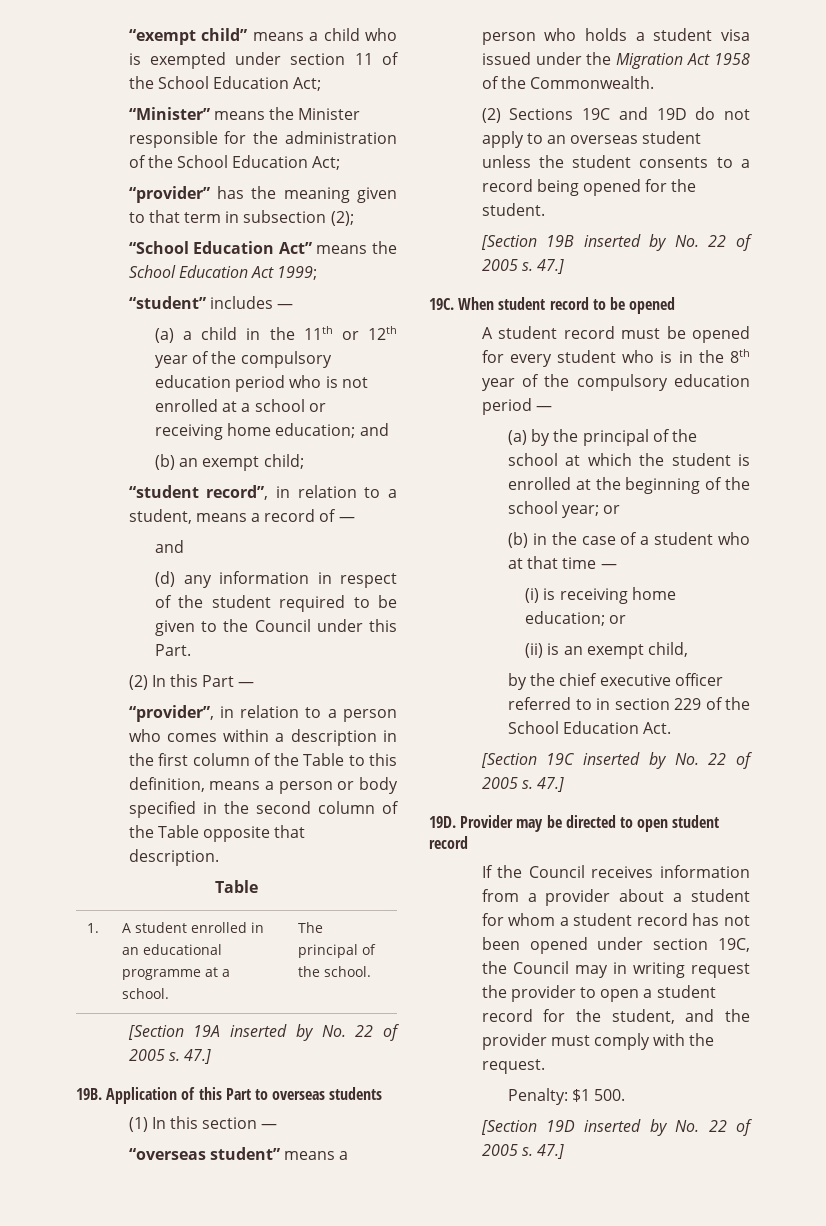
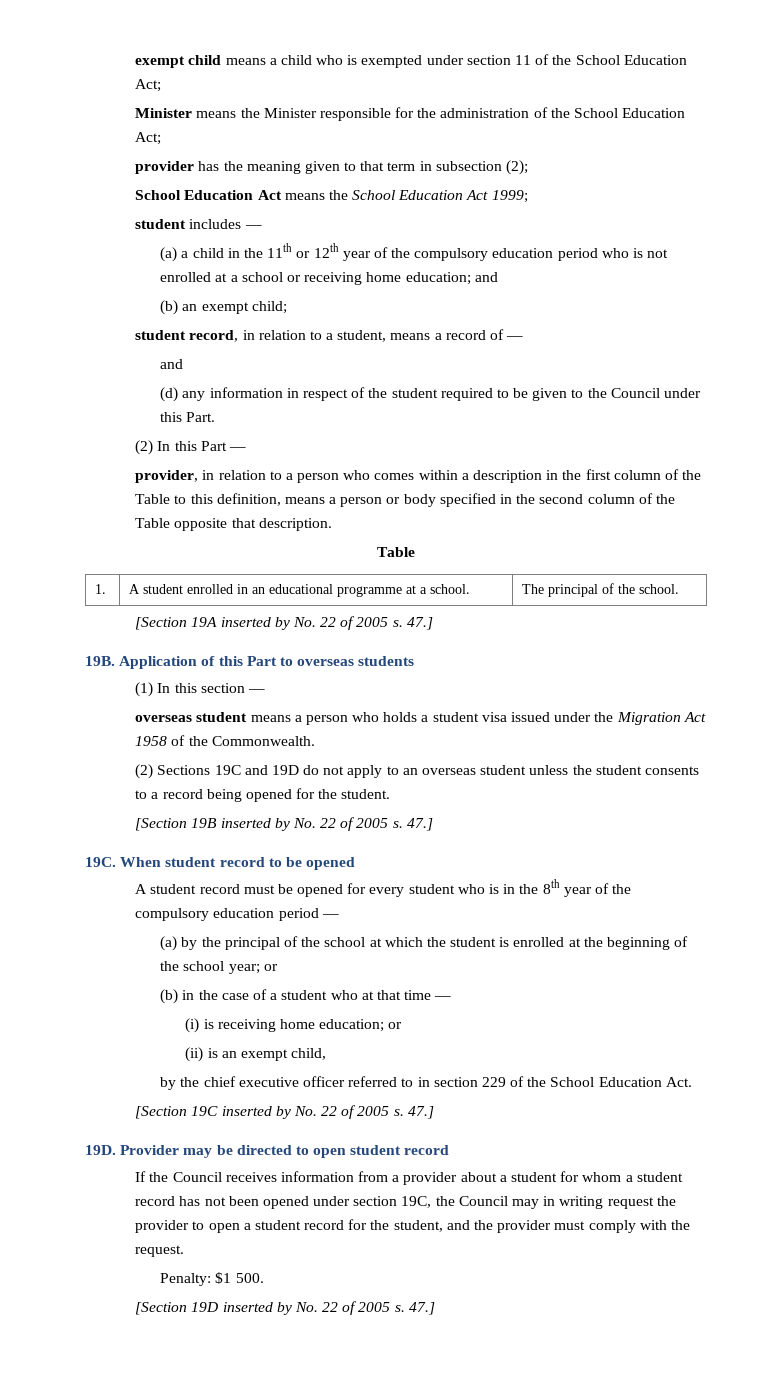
[128,28,248,45] “exempt child” -> [135,55,222,68] exempt child
[128,107,210,120] “Minister” -> [135,108,193,118] Minister
[128,186,210,203] “provider” -> [135,161,195,174] provider
[128,241,312,254] “School Education Act” -> [135,190,282,200] School Education Act
[128,296,206,309] “student” -> [135,219,187,229] student
[128,485,269,500] “student record”, -> [135,330,239,342] student record,
[128,705,214,722] “provider”, -> [135,470,199,483] provider,
[128,1147,280,1160] “overseas student” -> [135,712,248,722] overseas student

